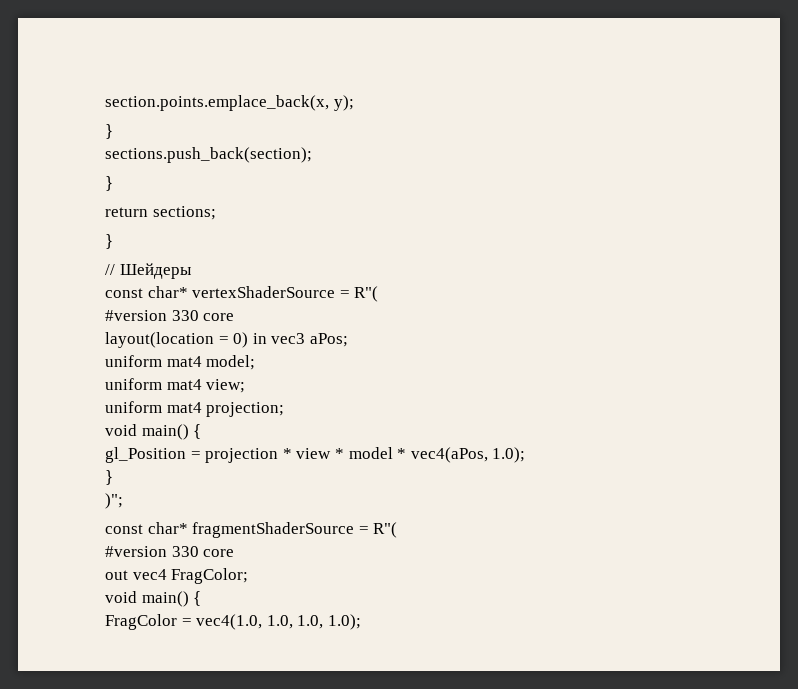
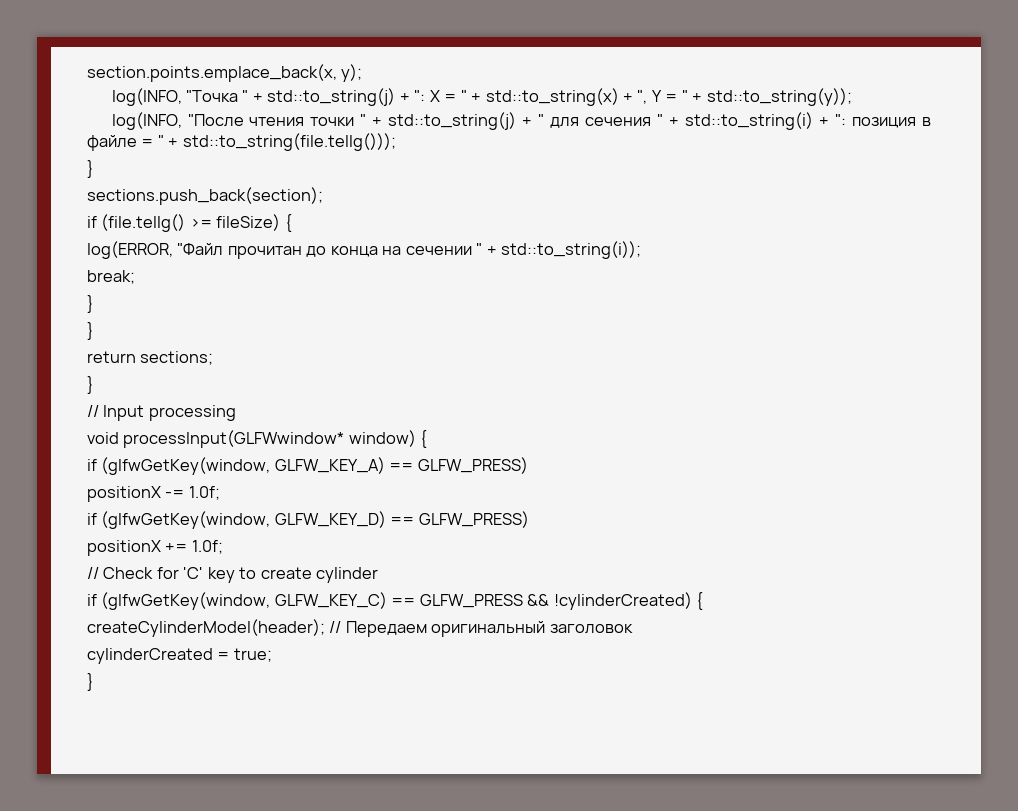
[105,124,113,139] [105,147,312,163] } // sections.push_back(section); -> [111,88,852,106] [111,112,932,130] [87,133,396,151] [87,160,94,178] [87,187,323,205] [87,214,292,232] [87,241,642,259] [87,270,135,284] [87,295,94,313] log(INFO, "Точка " + std::to_string(j) + ": X = " + std::to_string(x) + ", Y = " + std::to_string(y)); // log(INFO, "После чтения точки " + std::to_string(j) + " для сечения " + std::to_string(i) + ": позиция в файле = " + std::to_string(file.tellg())); // } // sections.push_back(section); // if (file.tellg() >= fileSize) { // log(ERROR, "Файл прочитан до конца на сечении " + std::to_string(i)); // break; // }
[119,263,192,279] [105,286,379,302] [105,310,235,321] [105,332,348,348] [105,355,256,370] [105,378,246,393] [105,401,285,417] [105,424,202,440] [105,447,526,463] [105,470,113,485] [105,493,123,509] [105,522,398,538] [105,546,235,557] [105,568,249,584] [105,591,202,607] [105,614,361,630] Шейдеры // const char* vertexShaderSource = R"( // #version 330 core // layout(location = 0) in vec3 aPos; // uniform mat4 model; // uniform mat4 view; // uniform mat4 projection; // void main() { // gl_Position = projection * view * model * vec4(aPos, 1.0); // } // )"; // const char* fragmentShaderSource = R"( // #version 330 core // out vec4 FragColor; // void main() { // FragColor = vec4(1.0, 1.0, 1.0, 1.0); -> [103,405,236,421] [87,430,428,448] [87,457,528,475] [87,486,220,502] [87,511,529,529] [87,540,223,556] [87,567,379,583] [87,592,704,610] [87,619,633,637] [87,648,272,664] [87,673,94,691] Input processing // void processInput(GLFWwindow* window) { // if (glfwGetKey(window, GLFW_KEY_A) == GLFW_PRESS) // positionX -= 1.0f; // if (glfwGetKey(window, GLFW_KEY_D) == GLFW_PRESS) // positionX += 1.0f; // // Check for 'C' key to create cylinder // if (glfwGetKey(window, GLFW_KEY_C) == GLFW_PRESS && !cylinderCreated) { // createCylinderModel(header); // Передаем оригинальный заголовок // cylinderCreated = true; // }

